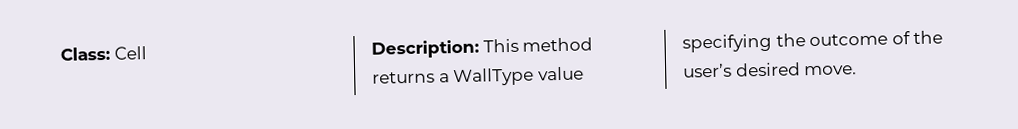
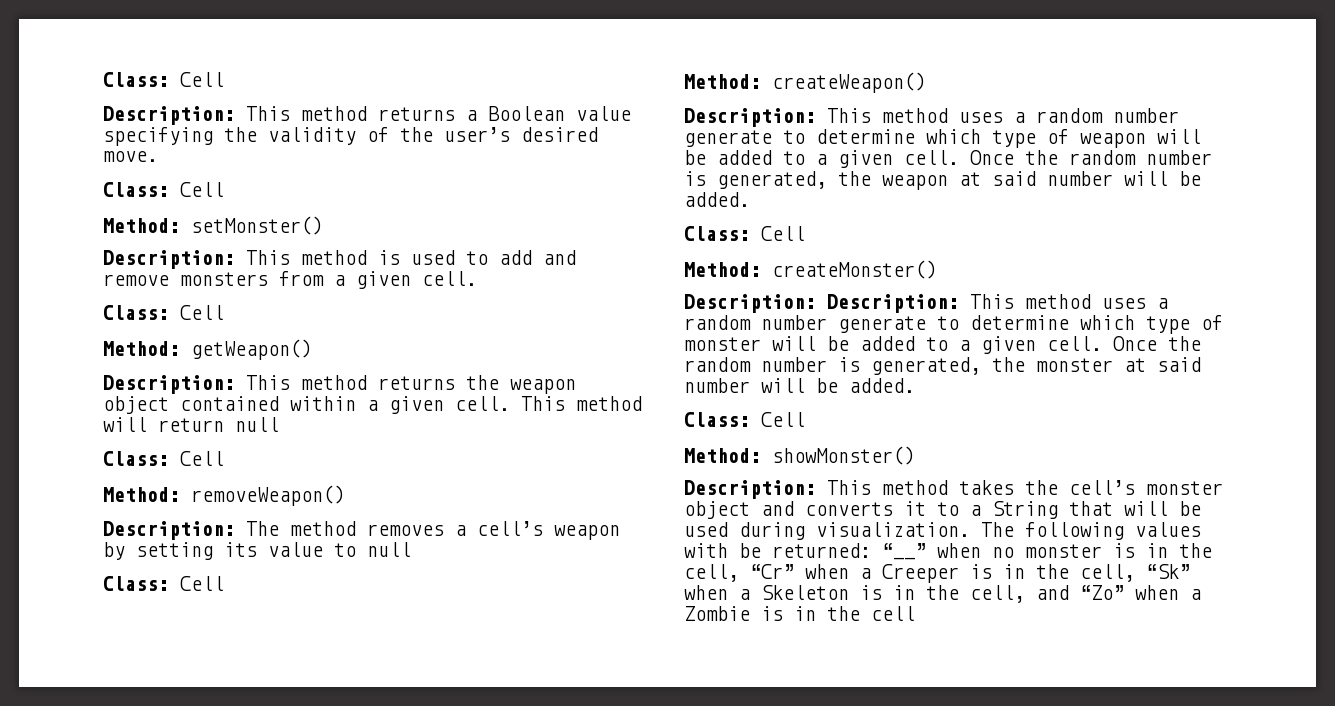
[453,67,535,87] WallType -> [488,106,565,121] Boolean
[809,33,889,47] outcome -> [268,127,356,145] validity
(858, 70) none -> [103,182,224,197] [103,216,323,235] [103,250,576,269] [103,271,477,289] [103,305,224,320] [103,339,312,360] [103,375,576,394] [103,396,642,414] [103,417,279,432] [103,451,224,466] [103,485,345,506] [103,521,620,540] [103,542,411,560] [103,576,224,591] [684,72,926,93] [684,108,1179,127] [684,129,1201,148] [684,150,1212,168] [684,171,1201,190] [684,192,750,207] [684,226,805,241] [684,260,937,279] [684,294,1168,313] [684,315,1223,334] [684,336,1201,354] [684,357,1201,375] [684,378,915,393] [684,412,805,427] [684,446,915,465] [684,480,1223,499] [684,501,1201,519] [684,522,1201,540] [684,543,1212,560] [684,564,1190,583] [684,585,1201,603] [684,606,915,621] // Class: Cell // Method: setMonster() // Description: This method is used to add and remove monsters from a given cell. // Class: Cell // Method: getWeapon() // Description: This method returns the weapon object contained within a given cell. This method will return null // Class: Cell // Method: removeWeapon() // Description: The method removes a cell’s weapon by setting its value to null // Class: Cell // Method: createWeapon() // Description: This method uses a random number generate to determine which type of weapon will be added to a given cell. Once the random number is generated, the weapon at said number will be added. // Class: Cell // Method: createMonster() // Description: Description: This method uses a random number generate to determine which type of monster will be added to a given cell. Once the random number is generated, the monster at said number will be added. // Class: Cell // Method: showMonster() // Description: This method takes the cell’s monster object and converts it to a String that will be used during visualization. The following values with be returned: “__” when no monster is in the cell, “Cr” when a Creeper is in the cell, “Sk” when a Skeleton is in the cell, and “Zo” when a Zombie is in the cell

